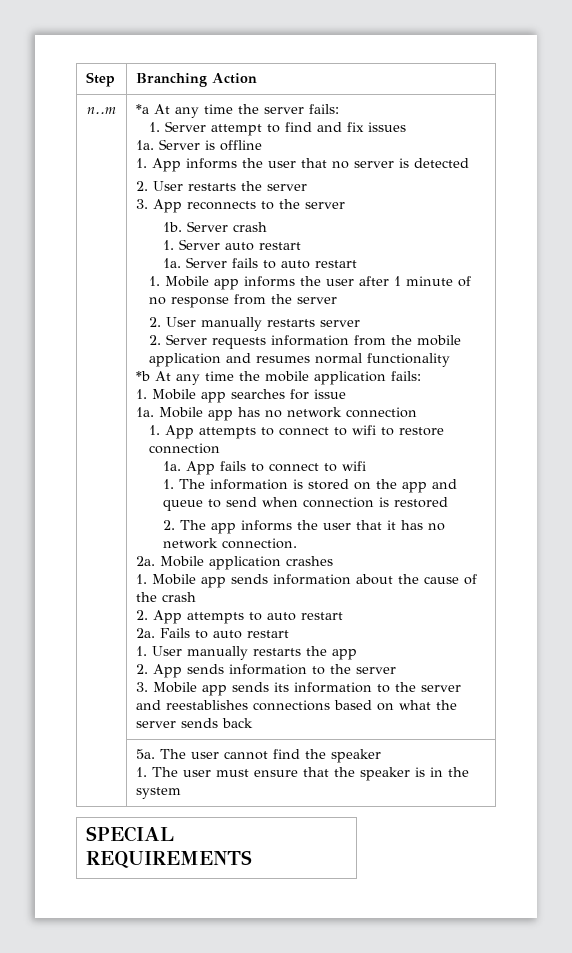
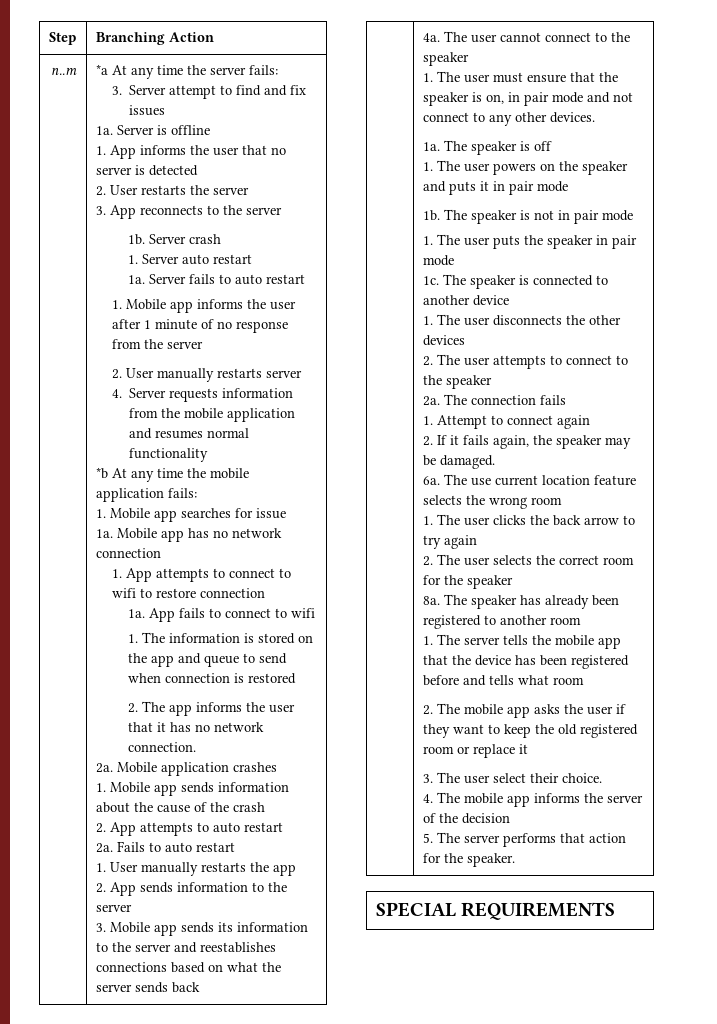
[149,122,161,132] 1. -> [112,86,123,95] 3.
[149,335,162,345] 2. -> [112,389,123,398] 4.
[136,749,156,759] 5a. -> [422,33,440,42] 4a.
[273,749,301,759] find -> [544,32,607,42] connect to
[430,767,470,777] [136,787,182,799] in the system -> [485,92,633,106] [422,112,595,126] [422,140,552,155] [422,160,628,175] [422,181,568,195] [422,209,633,224] [422,234,637,249] [422,255,454,266] [422,274,608,289] [422,295,509,306] [422,314,621,326] [422,335,465,346] [422,354,628,369] [422,375,492,389] [422,394,566,406] [422,415,590,429] [422,435,631,449] [422,455,495,469] [422,474,636,486] [422,495,562,509] [422,514,635,526] [422,535,477,549] [422,554,634,566] [422,575,513,589] [422,594,619,609] [422,615,581,629] [422,634,621,649] [422,655,629,669] [422,675,584,686] [422,703,626,718] [422,724,638,738] [422,744,528,758] [422,772,602,784] [422,792,643,807] [422,813,510,824] [422,832,626,847] [422,853,515,867] on, in pair mode and not connect to any other devices. // 1a. The speaker is off // 1. The user powers on the speaker and puts it in pair mode // 1b. The speaker is not in pair mode // 1. The user puts the speaker in pair mode // 1c. The speaker is connected to another device // 1. The user disconnects the other devices // 2. The user attempts to connect to the speaker // 2a. The connection fails // 1. Attempt to connect again // 2. If it fails again, the speaker may be damaged. // 6a. The use current location feature selects the wrong room // 1. The user clicks the back arrow to try again // 2. The user selects the correct room for the speaker // 8a. The speaker has already been registered to another room // 1. The server tells the mobile app that the device has been registered before and tells what room // 2. The mobile app asks the user if they want to keep the old registered room or replace it // 3. The user select their choice. // 4. The mobile app informs the server of the decision // 5. The server performs that action for the speaker.

